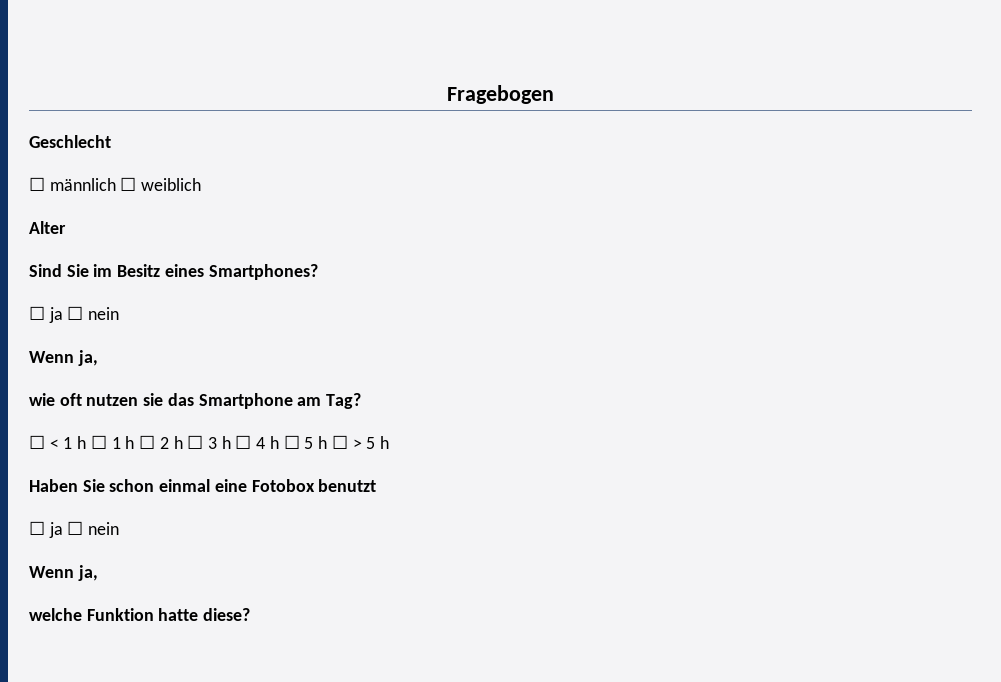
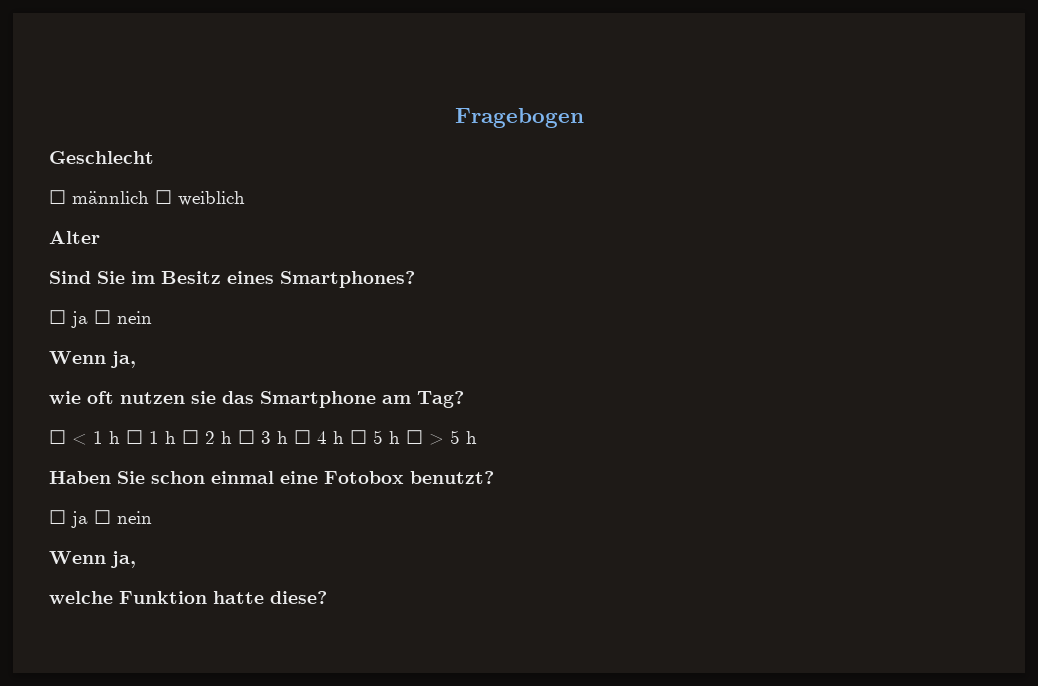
[318,479,377,492] benutzt -> [410,471,494,484] benutzt?

